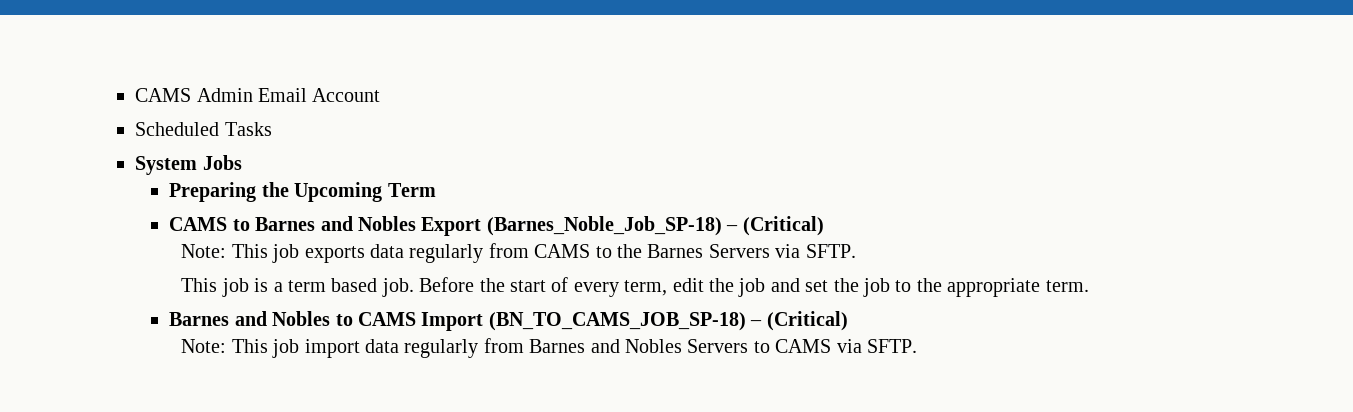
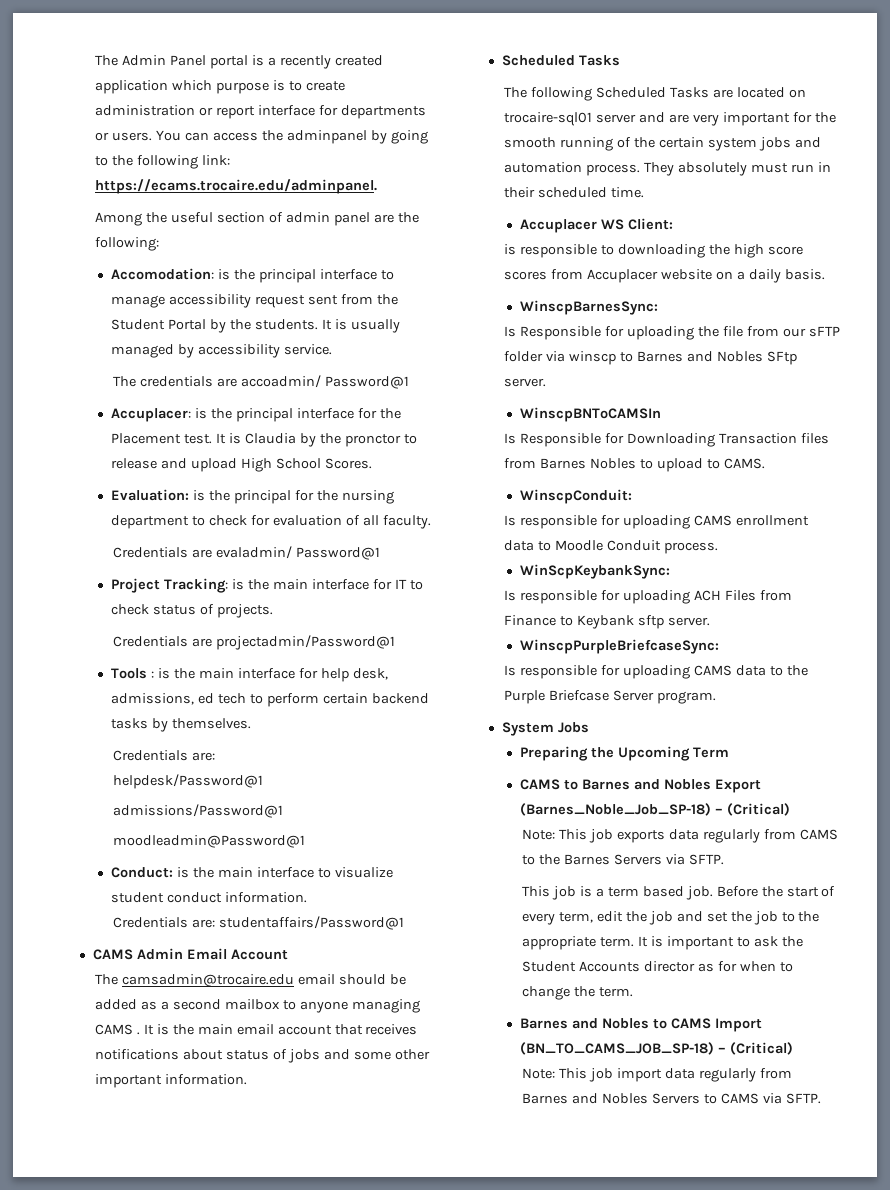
[135,88,381,102] [135,122,272,136] CAMS Admin Email Account // Scheduled Tasks -> [95,55,383,69] [95,80,345,94] [95,105,426,119] [95,130,428,144] [95,155,230,169] [95,179,378,194] [95,212,419,226] [95,237,160,251] [111,268,394,283] [111,294,398,308] [111,319,400,333] [111,344,332,358] [113,375,409,389] [111,408,401,422] [111,433,417,447] [111,458,372,472] [111,489,394,504] [111,515,431,529] [113,546,381,560] [111,578,423,593] [111,604,273,618] [113,635,396,650] [111,668,388,682] [111,693,429,707] [111,718,252,732] [113,750,216,761] [113,774,264,789] [113,804,284,818] [113,835,306,848] [111,867,393,878] [111,892,308,903] [113,916,405,930] [93,948,288,960] [95,974,406,987] [95,999,420,1013] [95,1024,418,1035] [95,1049,430,1063] [95,1074,248,1088] [502,55,620,66] [504,87,806,101] [504,112,836,126] [504,137,821,151] [504,162,831,176] [504,187,645,198] [520,218,674,233] [504,244,803,258] [504,269,825,283] [520,300,659,315] [504,326,840,340] [504,351,797,365] [504,378,547,387] [520,407,662,422] [504,433,829,447] [504,458,765,472] [520,489,633,504] [504,515,809,529] [504,540,718,554] [520,564,671,579] [504,590,792,604] [504,615,710,629] [520,639,720,654] [504,665,808,679] [504,690,716,704] The Admin Panel portal is a recently created application which purpose is to create administration or report interface for departments or users. You can access the adminpanel by going to the following link: https://ecams.trocaire.edu/adminpanel. // Among the useful section of admin panel are the following: // Accomodation: is the principal interface to manage accessibility request sent from the Student Portal by the students. It is usually managed by accessibility service. // The credentials are accoadmin/ Password@1 // Accuplacer: is the principal interface for the Placement test. It is Claudia by the pronctor to release and upload High School Scores. // Evaluation: is the principal for the nursing department to check for evaluation of all faculty. // Credentials are evaladmin/ Password@1 // Project Tracking: is the main interface for IT to check status of projects. // Credentials are projectadmin/Password@1 // Tools : is the main interface for help desk, admissions, ed tech to perform certain backend tasks by themselves. // Credentials are: // helpdesk/Password@1 // admissions/Password@1 // moodleadmin@Password@1 // Conduct: is the main interface to visualize student conduct information. // Credentials are: studentaffairs/Password@1 // CAMS Admin Email Account // The camsadmin@trocaire.edu email should be added as a second mailbox to anyone managing CAMS . It is the main email account that receives notifications about status of jobs and some other important information. // Scheduled Tasks // The following Scheduled Tasks are located on trocaire-sql01 server and are very important for the smooth running of the certain system jobs and automation process. They absolutely must run in their scheduled time. // Accuplacer WS Client: // is responsible to downloading the high score scores from Accuplacer website on a daily basis. // WinscpBarnesSync: // Is Responsible for uploading the file from our sFTP folder via winscp to Barnes and Nobles SFtp server. // WinscpBNToCAMSIn // Is Responsible for Downloading Transaction files from Barnes Nobles to upload to CAMS. // WinscpConduit: // Is responsible for uploading CAMS enrollment data to Moodle Conduit process. // WinScpKeybankSync: // Is responsible for uploading ACH Files from Finance to Keybank sftp server. // WinscpPurpleBriefcaseSync: // Is responsible for uploading CAMS data to the Purple Briefcase Server program.
(1089, 286) none -> [638,936,803,950] [522,961,793,972] [522,986,634,1000] It is important to ask the Student Accounts director as for when to change the term.

